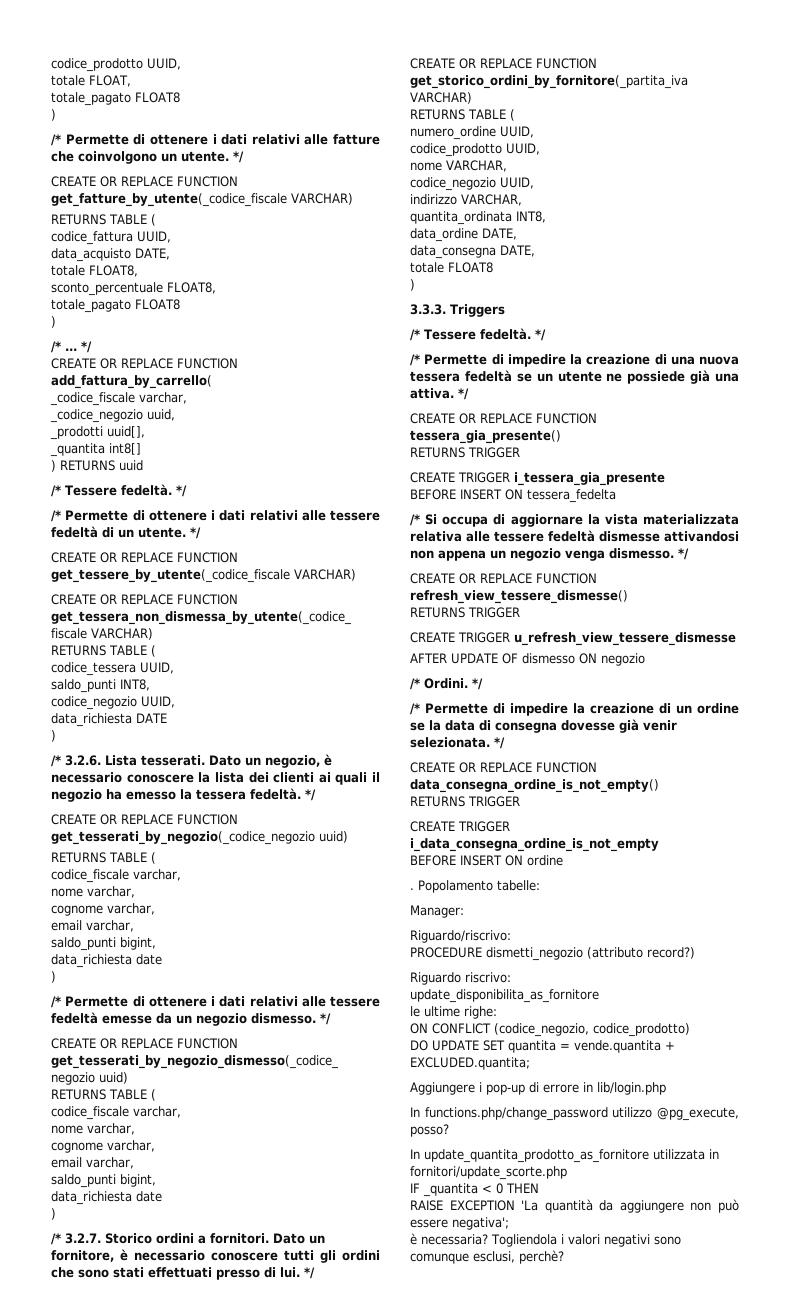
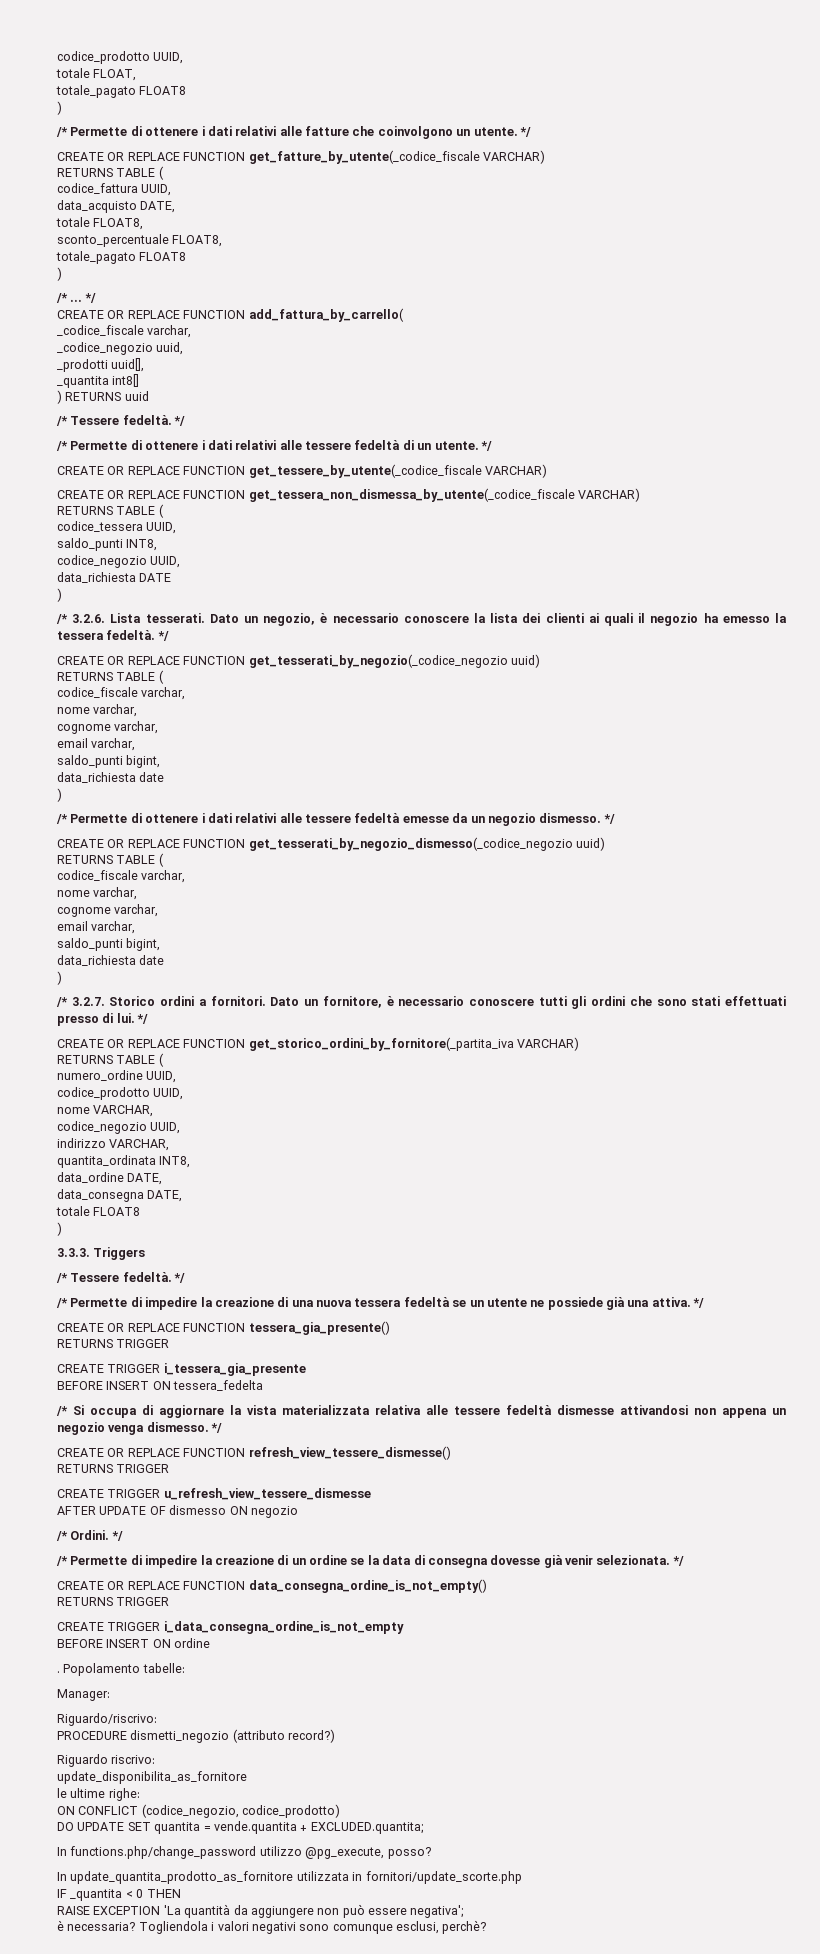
[410,1082,666,1095] // Aggiungere i pop-up di errore in lib/login.php -> (423, 1828) none

